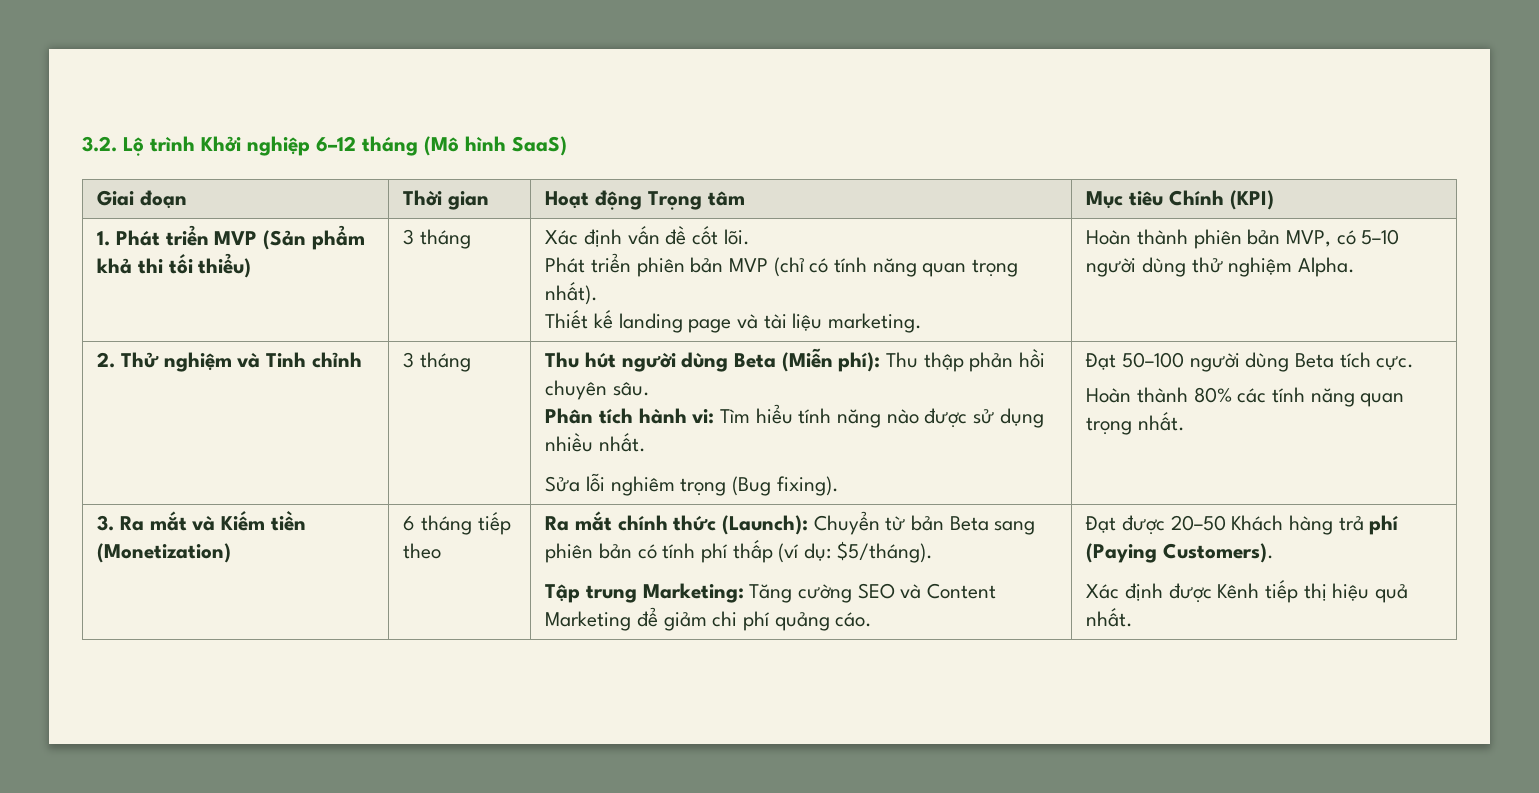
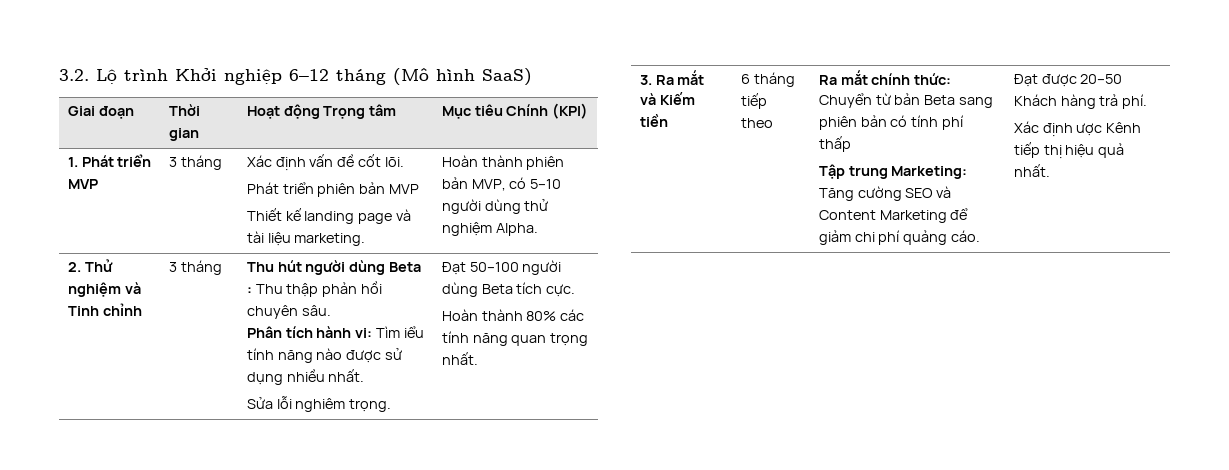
[263,225,365,250] [97,253,252,278] (Sản phẩm khả thi tối thiểu) -> (98, 184) none
[773,257,1019,277] [545,282,599,305] (chỉ có tính năng quan trọng nhất). -> (420, 189) none
[781,348,881,372] (Miễn phí): -> [246,287,252,294] :
[755,404,793,424] hiểu -> [404,326,425,338] iểu
[680,476,839,496] trọng (Bug fixing). -> [349,399,392,412] trọng.
[97,543,232,563] (Monetization) -> (668, 120) none
[673,515,809,535] thức (Launch): -> [914,73,952,85] thức:
[778,541,933,563] (ví dụ: $5/tháng). -> (851, 144) none
[1369,515,1399,535] [1086,543,1275,563] [1086,583,1212,603] phí (Paying Customers). // Xác định được -> [1122,94,1148,109] [1013,121,1103,137] phí. // Xác định ược

